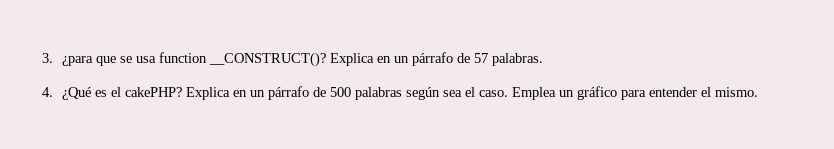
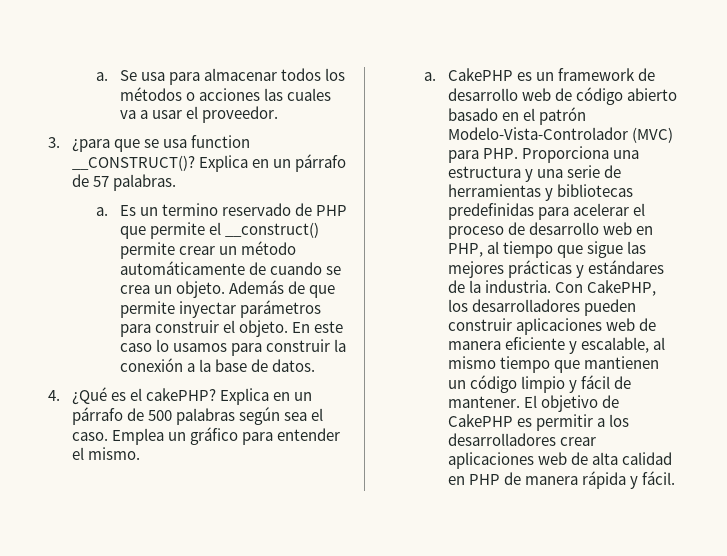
(42, 58) none -> [95,68,346,85] [119,87,332,101] [119,106,279,123] a. Se usa para almacenar todos los métodos o acciones las cuales va a usar el proveedor. //
(544, 59) none -> [95,203,348,216] [119,222,319,239] [119,241,296,259] [119,261,341,275] [119,280,336,298] [119,300,321,318] [119,320,344,337] [119,339,347,356] [119,358,316,372] // a. Es un termino reservado de PHP que permite el __construct() permite crear un método automáticamente de cuando se crea un objeto. Además de que permite inyectar parámetros para construir el objeto. En este caso lo usamos para construir la conexión a la base de datos.
(759, 92) none -> [423,68,656,81] [447,87,678,105] [447,107,586,125] [447,127,673,143] [447,146,639,163] [447,165,622,182] [447,184,633,201] [447,203,645,220] [447,222,654,239] [447,241,647,258] [447,260,664,278] [447,280,657,296] [447,299,636,316] [447,318,656,335] [447,337,666,354] [447,356,659,373] [447,375,632,393] [447,395,619,412] [447,414,630,431] [447,433,596,446] [447,452,673,469] [447,471,676,489] // a. CakePHP es un framework de desarrollo web de código abierto basado en el patrón Modelo-Vista-Controlador (MVC) para PHP. Proporciona una estructura y una serie de herramientas y bibliotecas predefinidas para acelerar el proceso de desarrollo web en PHP, al tiempo que sigue las mejores prácticas y estándares de la industria. Con CakePHP, los desarrolladores pueden construir aplicaciones web de manera eficiente y escalable, al mismo tiempo que mantienen un código limpio y fácil de mantener. El objetivo de CakePHP es permitir a los desarrolladores crear aplicaciones web de alta calidad en PHP de manera rápida y fácil.

